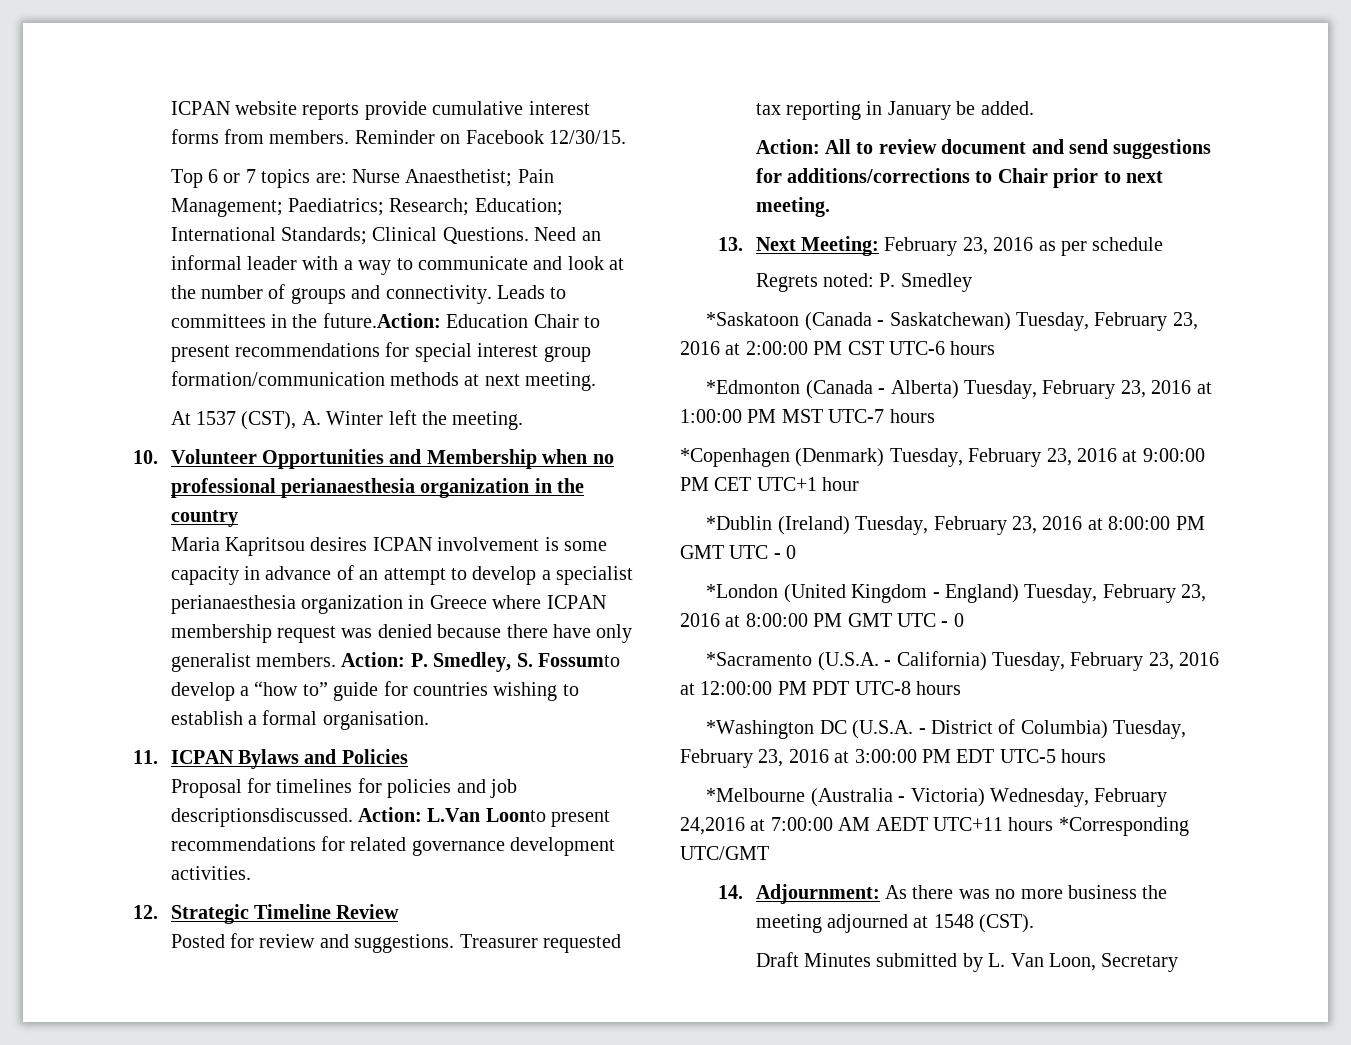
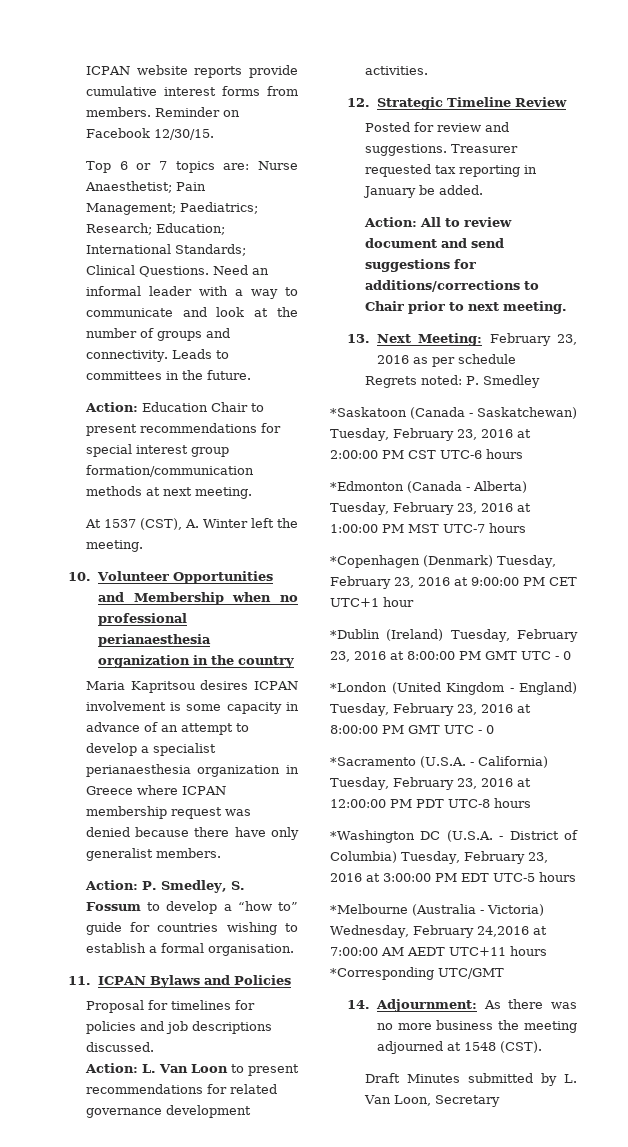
[322,313,441,328] future.Action: -> [206,370,251,380] [84,402,138,412] future. // Action:
(336, 660) none -> (221, 853) //
[537,653,620,667] Fossumto -> [85,902,161,911] Fossum to
[170,807,546,827] descriptionsdiscussed. Action: L.Van Loonto -> [191,1021,272,1034] [85,1042,154,1052] [84,1063,244,1073] descriptions discussed. // Action: L. Van Loon to

